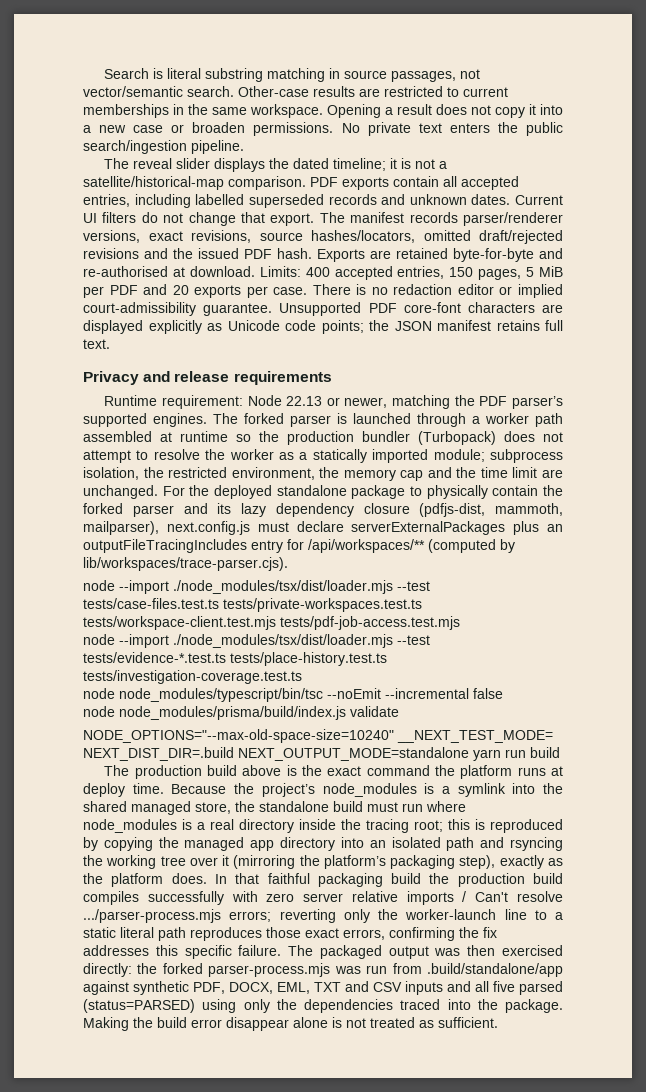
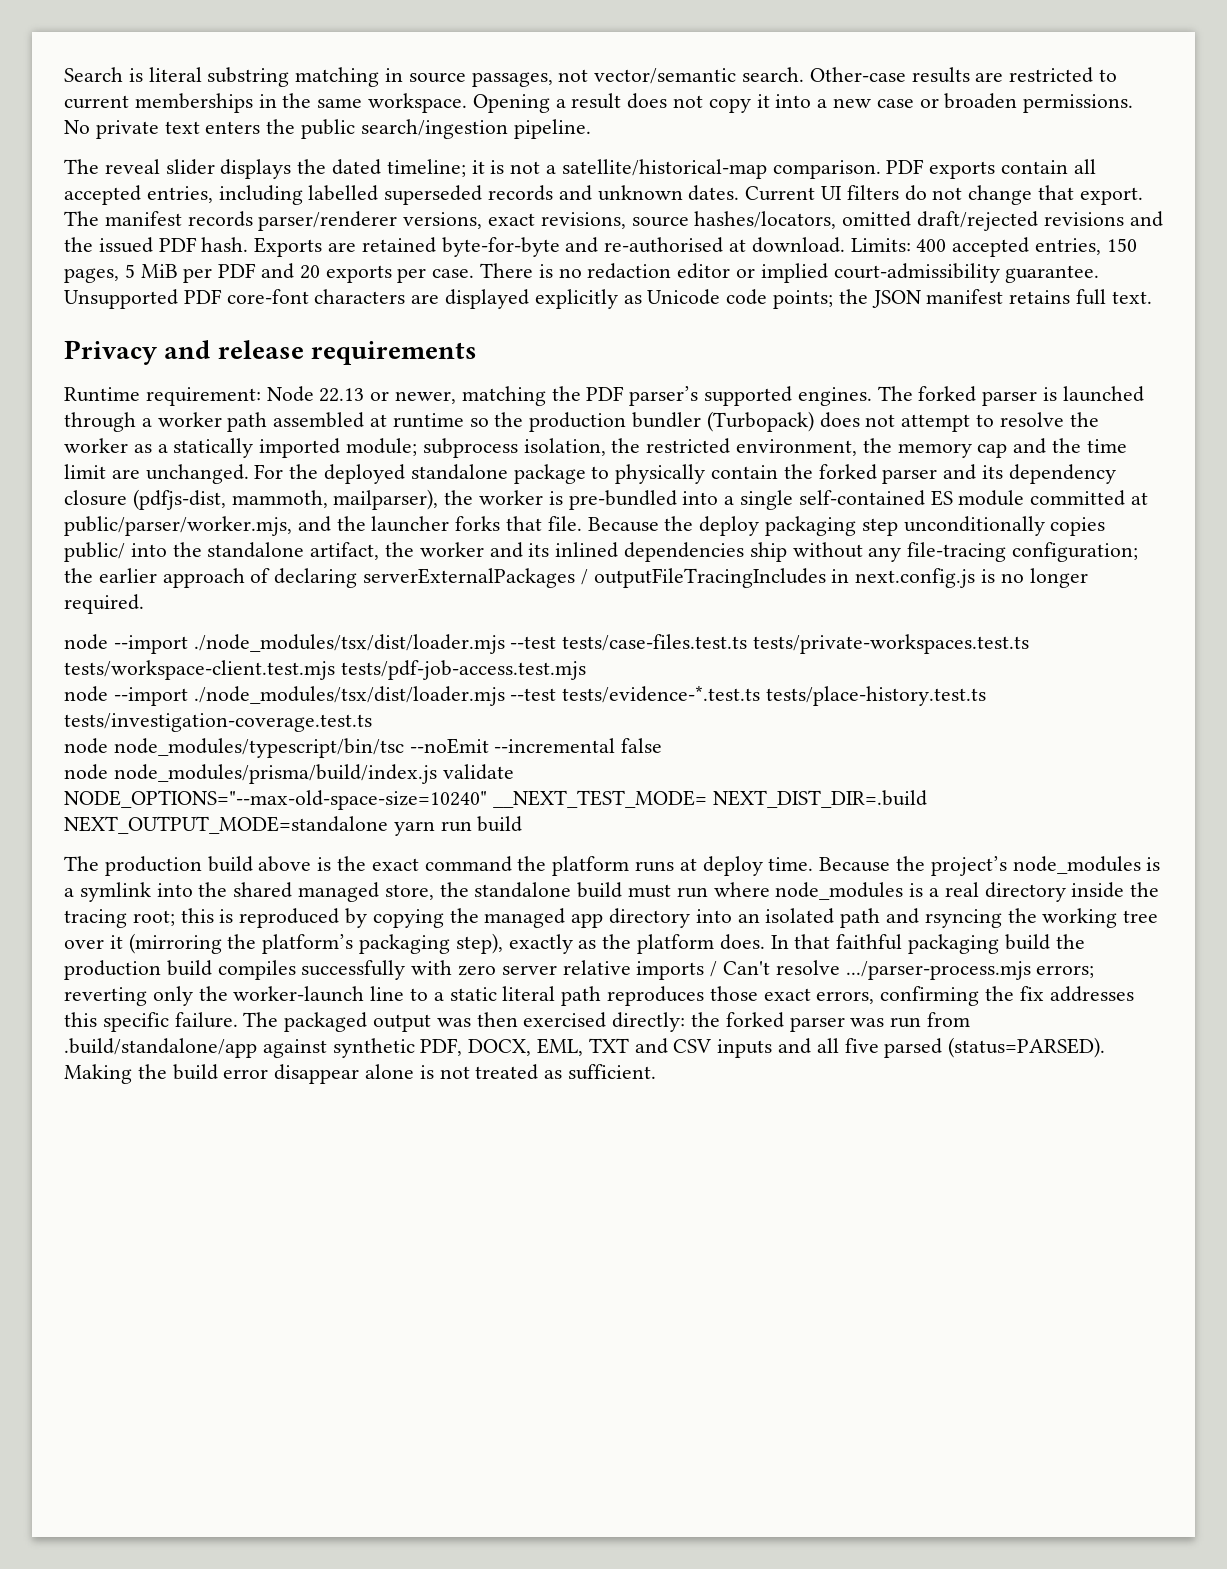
[241,503,266,517] lazy -> (1004, 472) none
[166,521,563,535] [83,539,515,553] [83,557,288,571] next.config.js must declare serverExternalPackages plus an outputFileTracingIncludes entry for /api/workspaces/** (computed by lib/workspaces/trace-parser.cjs). -> [444,490,1149,510] [64,516,1106,536] [64,542,1139,562] [64,568,1088,588] [64,594,144,614] the worker is pre-bundled into a single self-contained ES module committed at public/parser/worker.mjs, and the launcher forks that file. Because the deploy packaging step unconditionally copies public/ into the standalone artifact, the worker and its inlined dependencies ship without any file-tracing configuration; the earlier approach of declaring serverExternalPackages / outputFileTracingIncludes in next.config.js is no longer required.
[208,963,331,977] parser-process.mjs -> [789,1017,845,1032] parser
[83,999,563,1013] (status=PARSED) using only the dependencies traced into the package. -> [948,1037,1106,1058] (status=PARSED).

